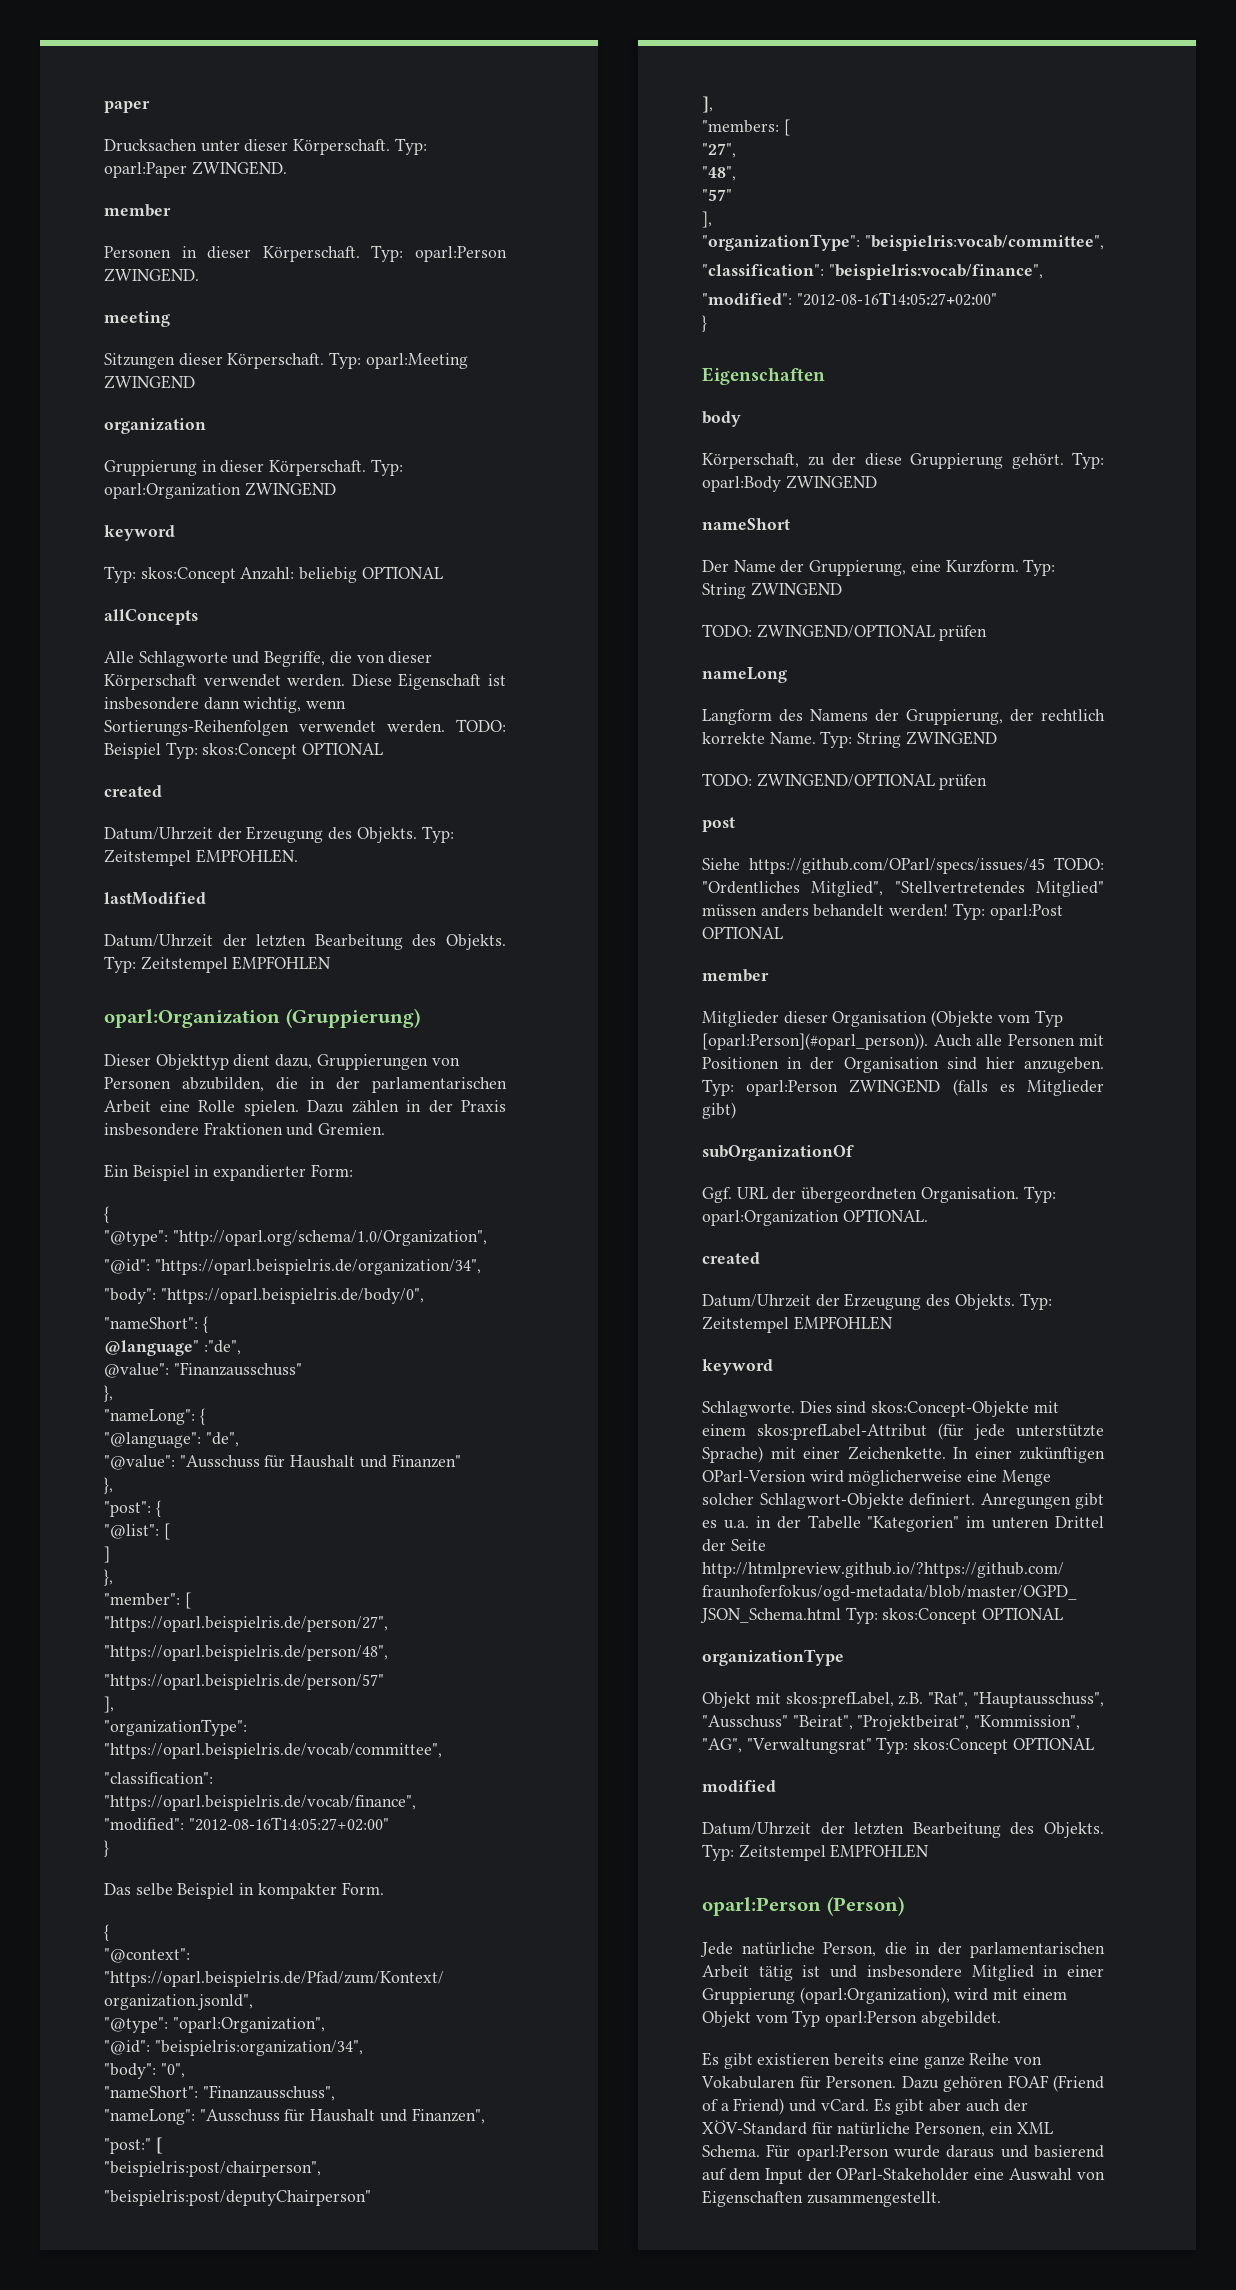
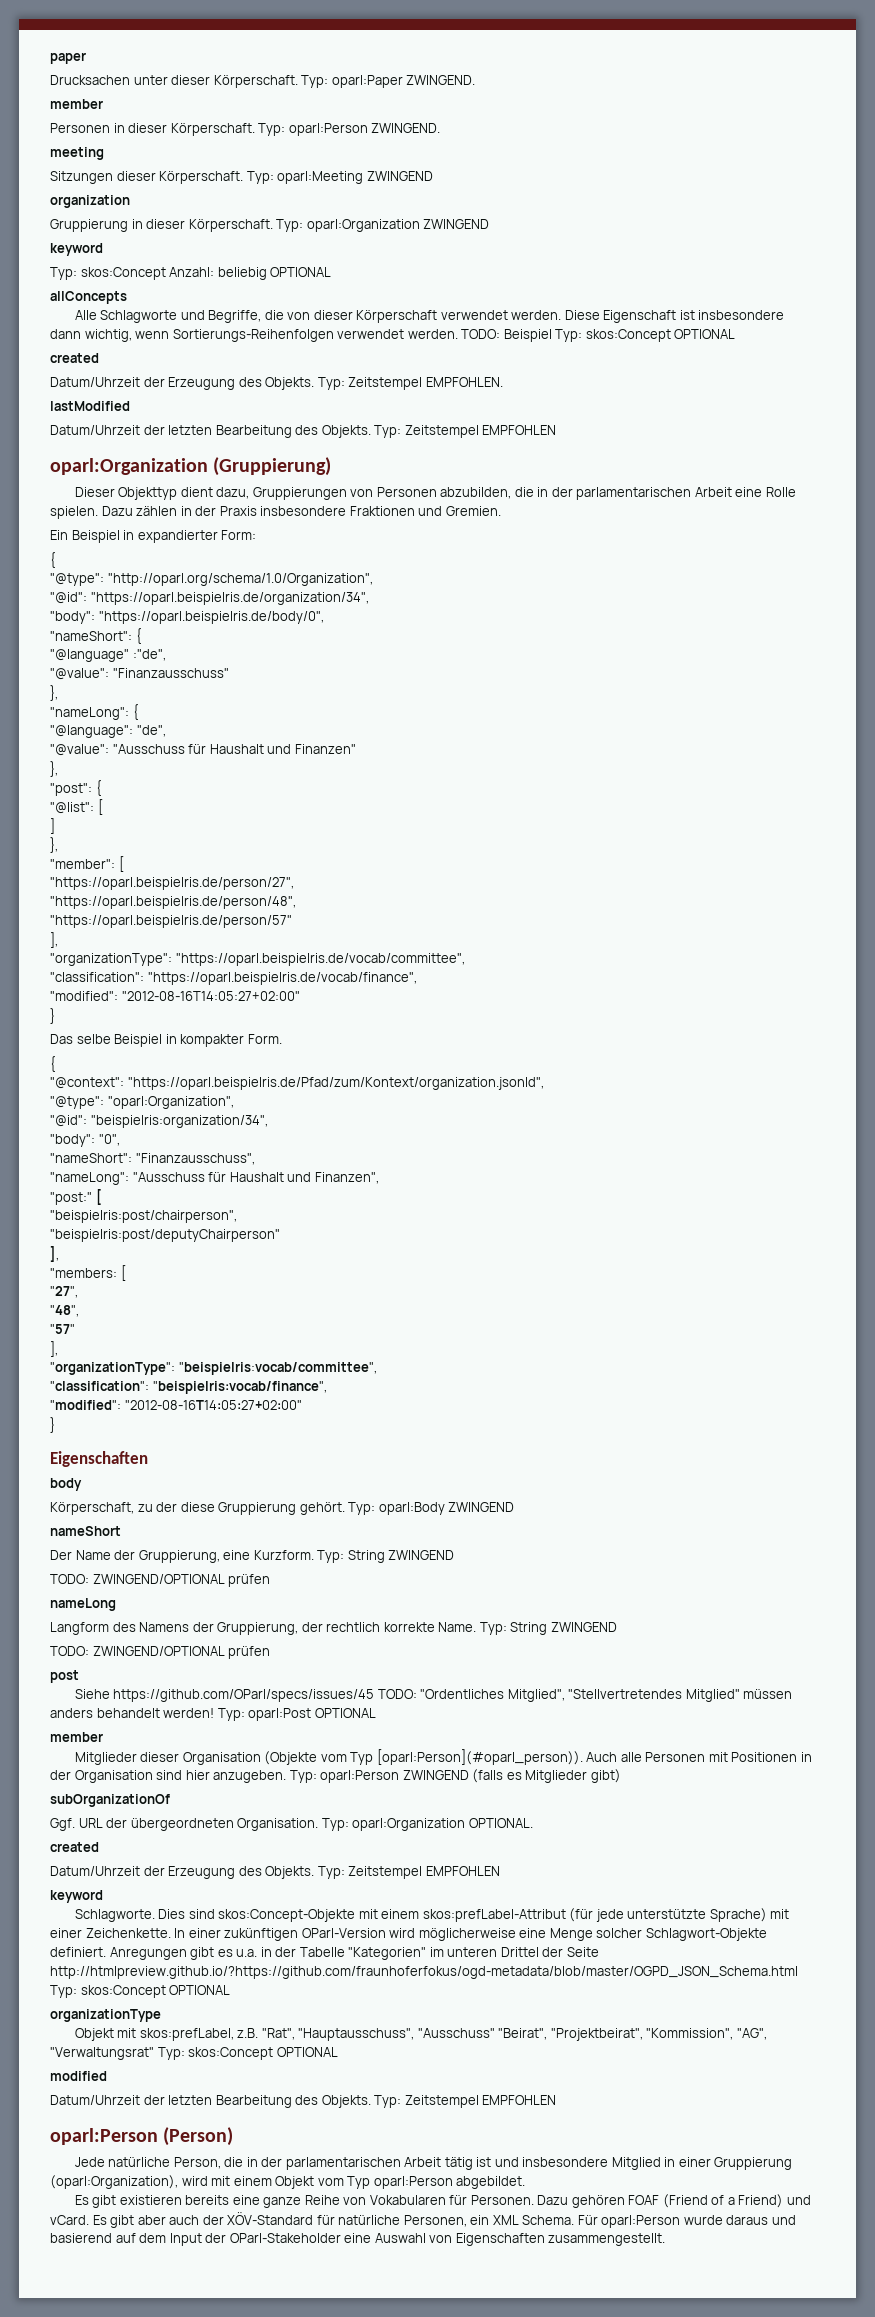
[104,1340,199,1356] @language" -> [50,649,129,662] "@language"
[104,1363,169,1378] @value": -> [50,668,109,680] "@value":

